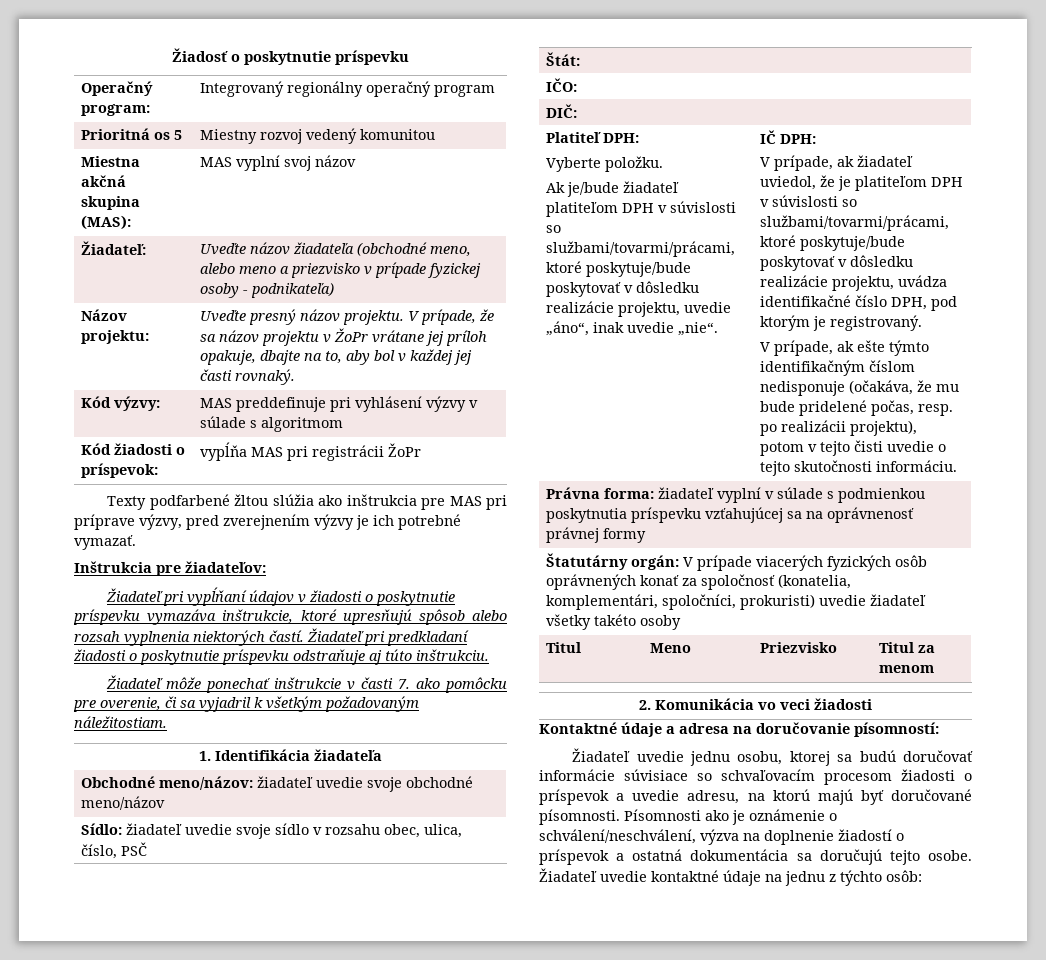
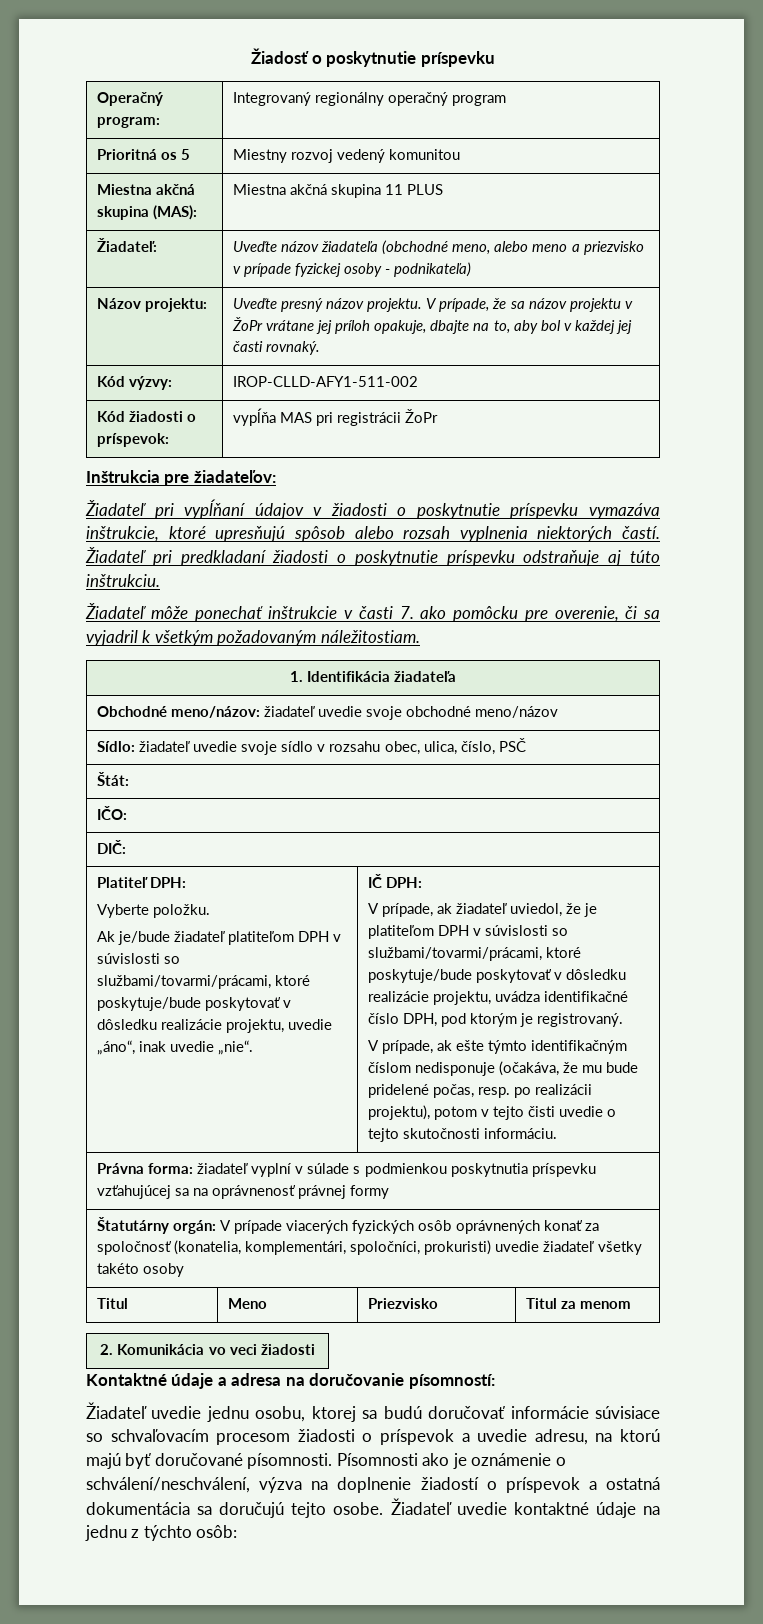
[200,155,357,171] MAS vyplní svoj názov -> [233,184,444,198] Miestna akčná skupina 11 PLUS
[200,396,479,412] [200,416,344,432] MAS preddefinuje pri vyhlásení výzvy v súlade s algoritmom -> [233,376,419,387] IROP-CLLD-AFY1-511-002
[107,494,507,510] [74,514,461,530] [74,535,136,550] // Texty podfarbené žltou slúžia ako inštrukcia pre MAS pri príprave výzvy, pred zverejnením výzvy je ich potrebné vymazať. -> (439, 416) none

